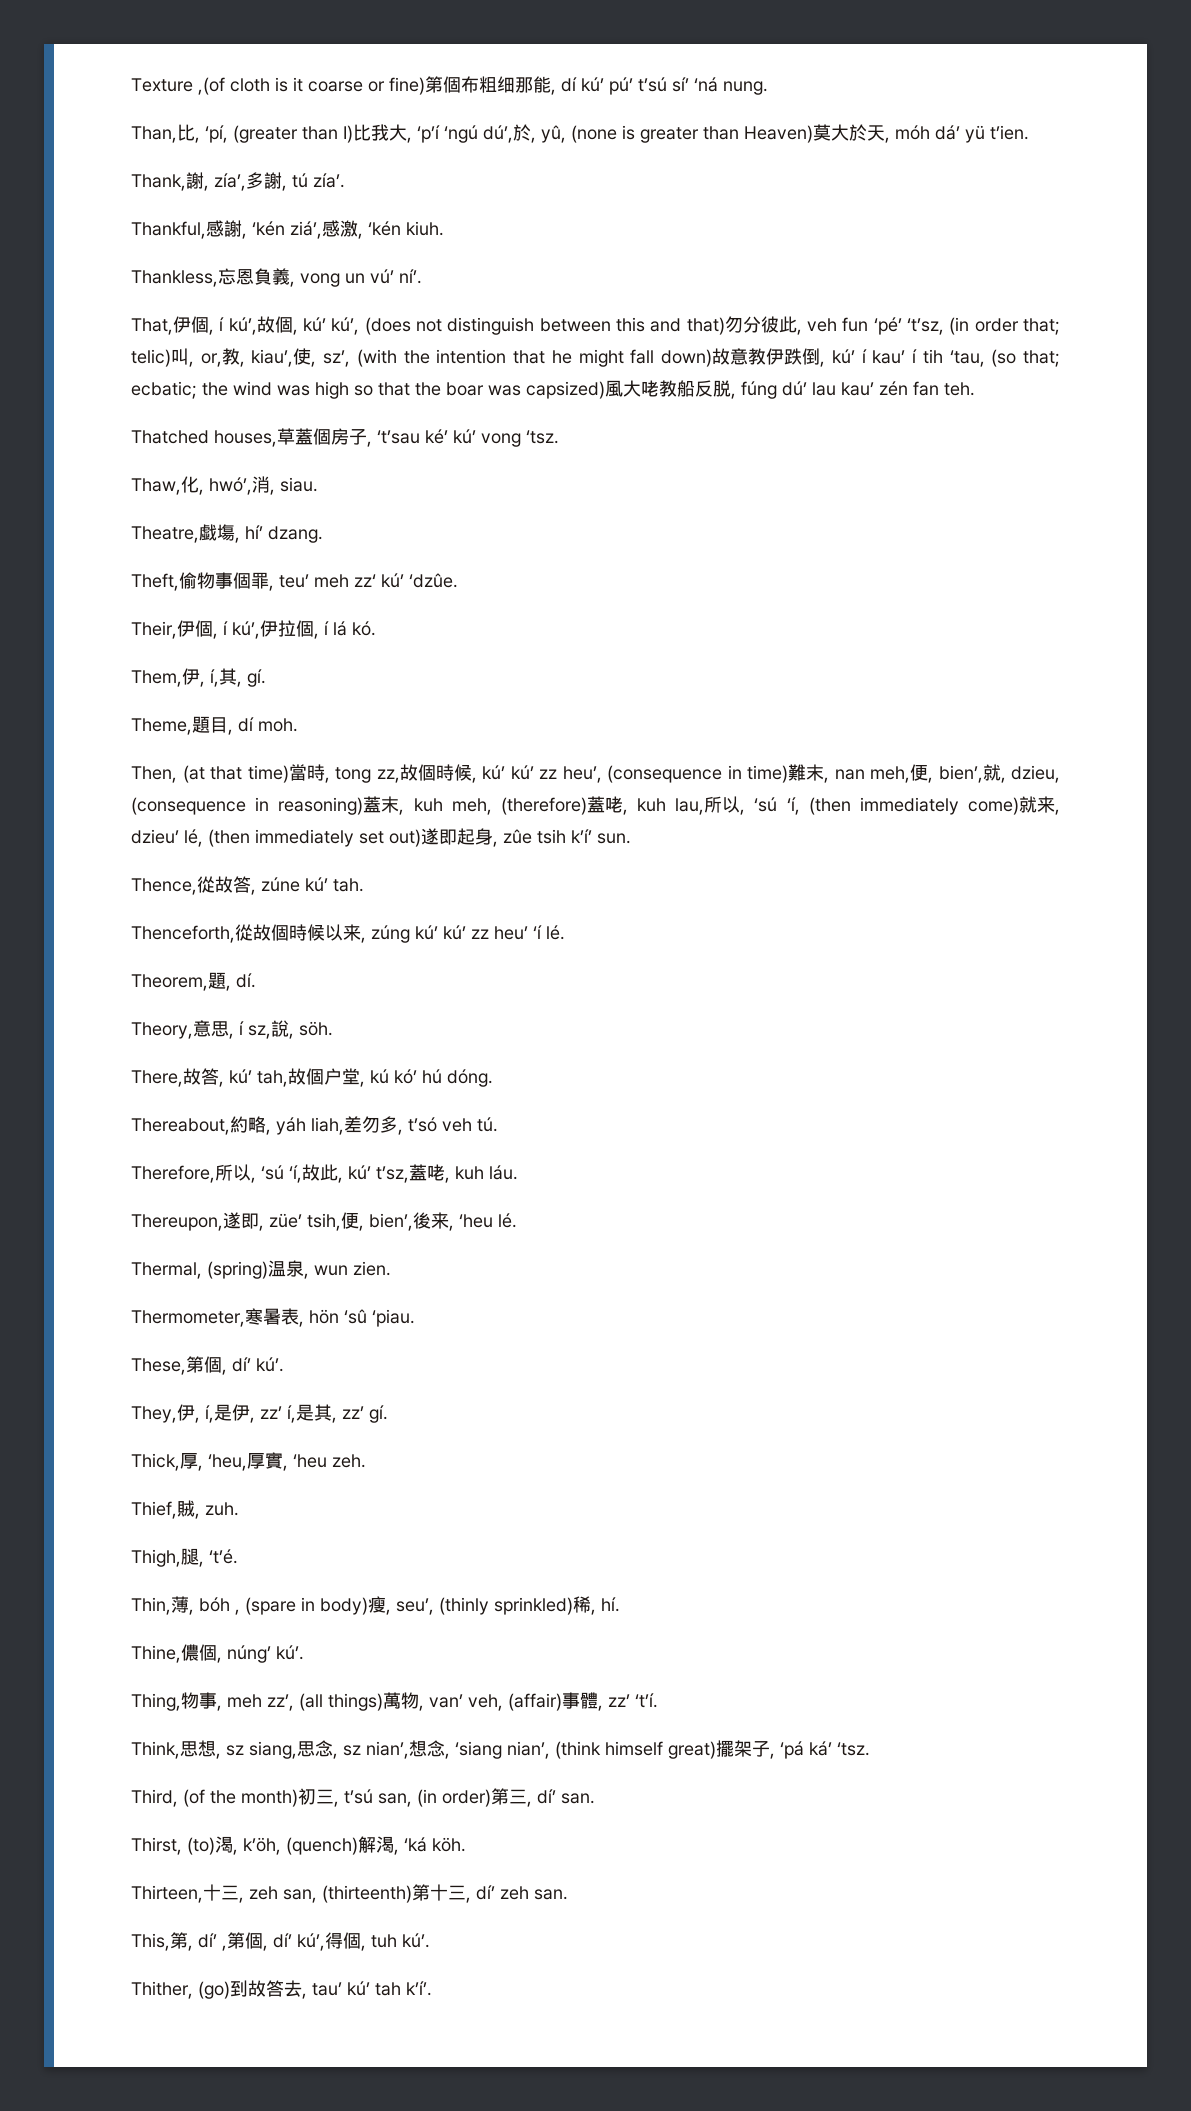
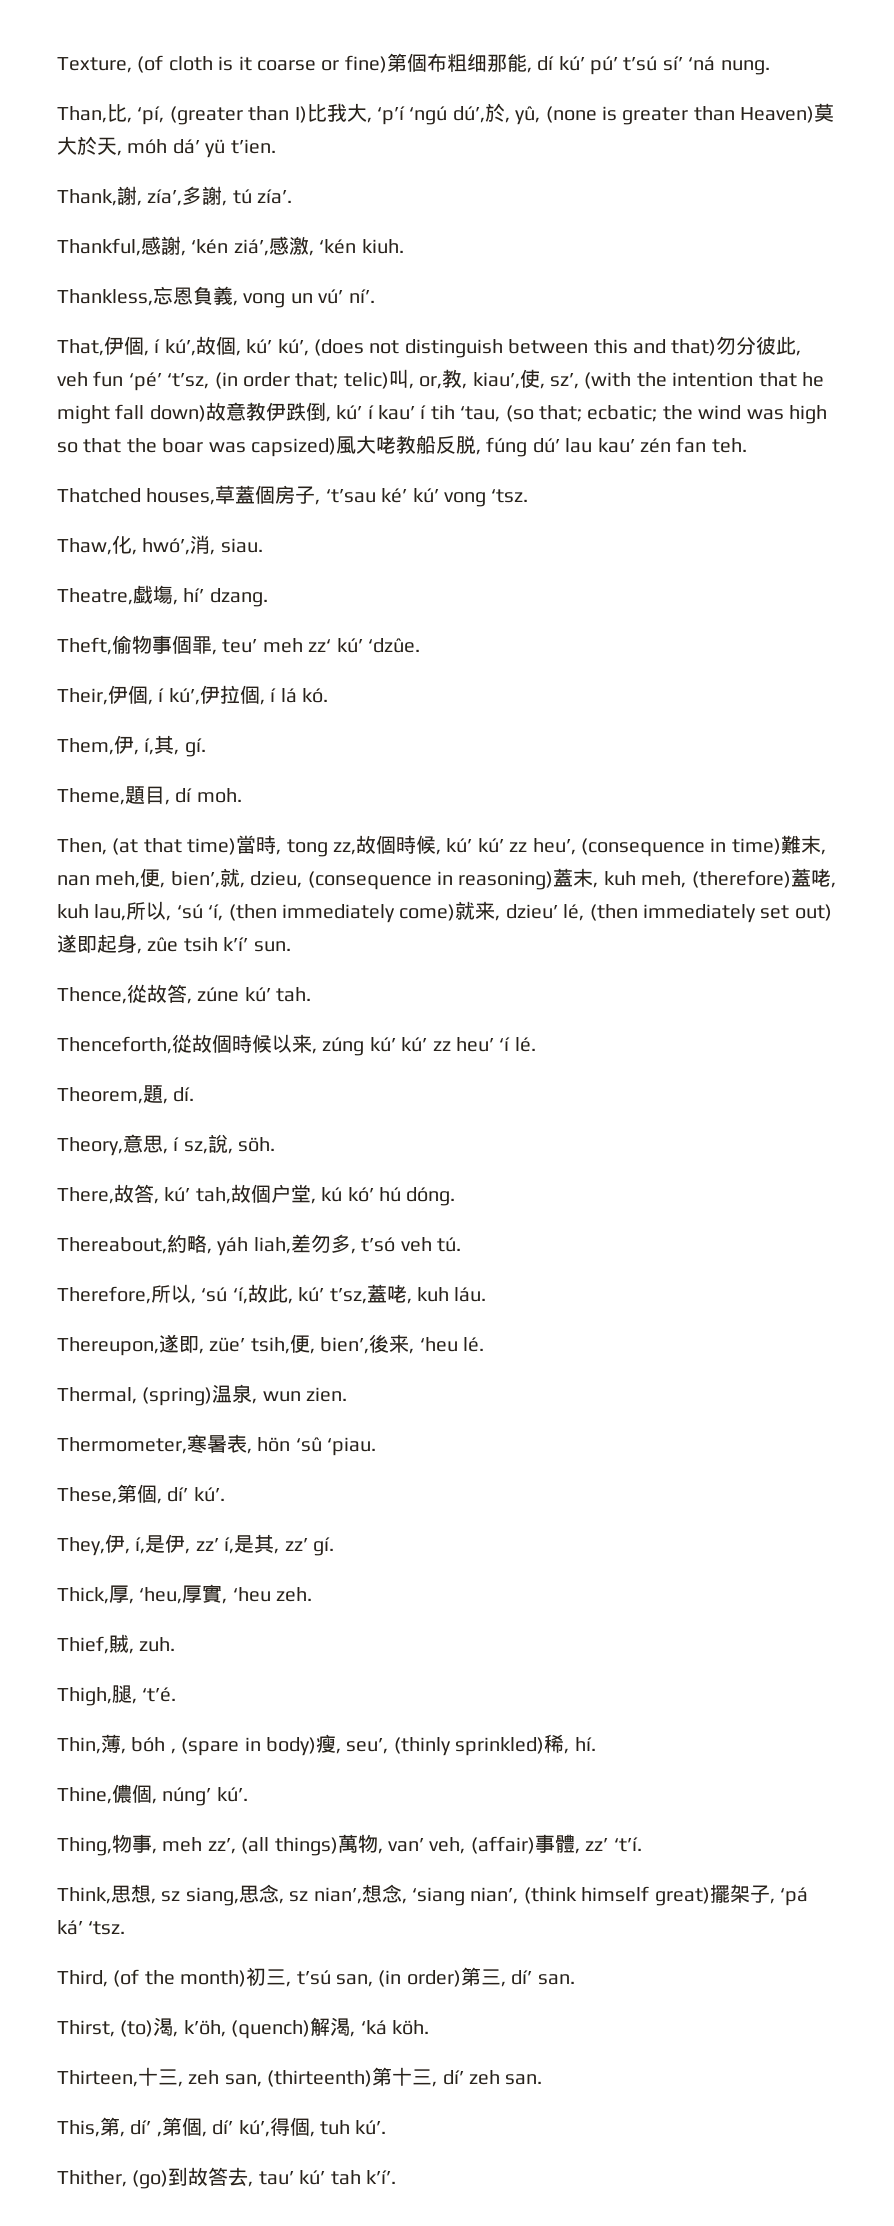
[131,77,225,95] Texture ,(of -> [57,55,164,73] Texture, (of

